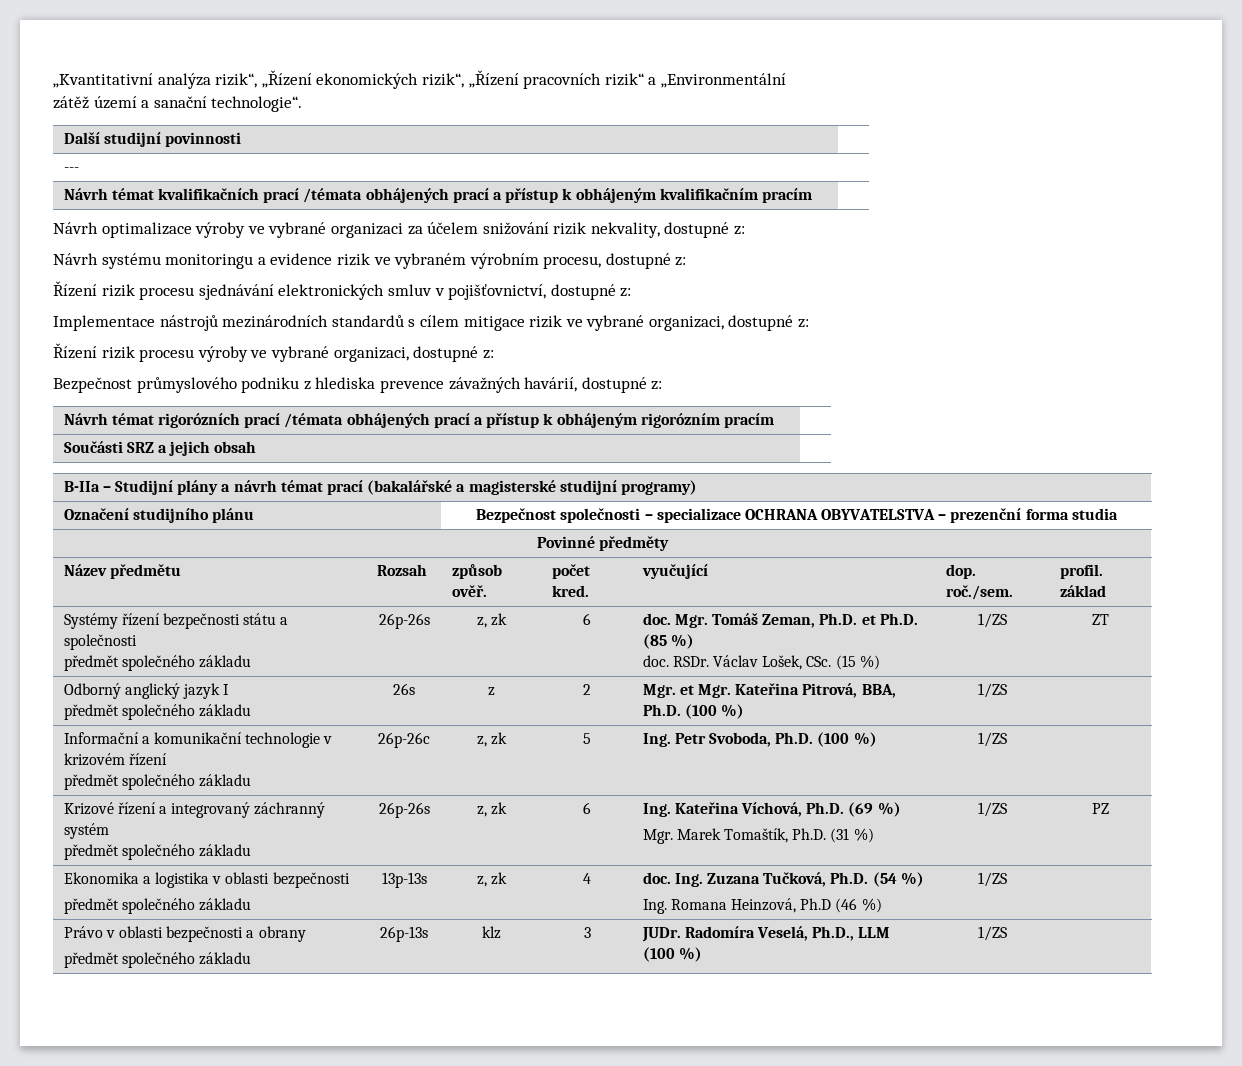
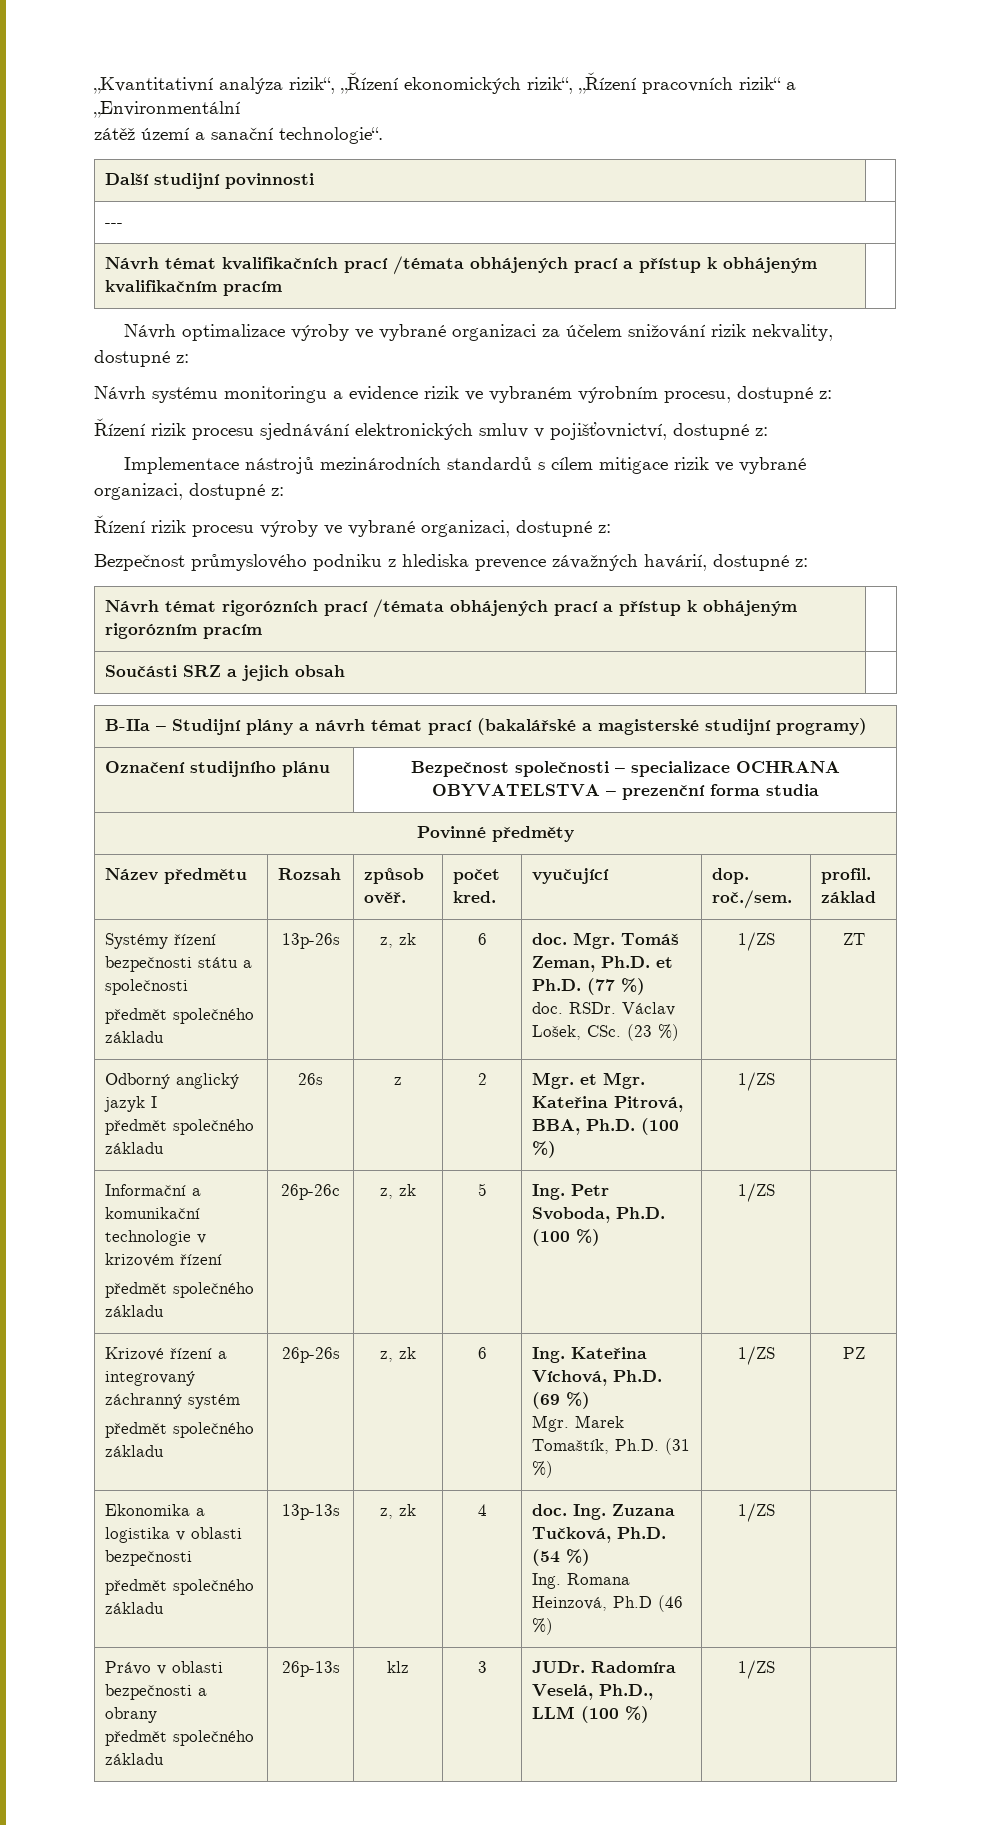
[378,613,430,629] 26p-26s -> [281,933,340,949] 13p-26s
[642,634,667,649] (85 -> [586,978,615,995] (77
[835,655,856,670] (15 -> [626,1024,652,1041] (23

